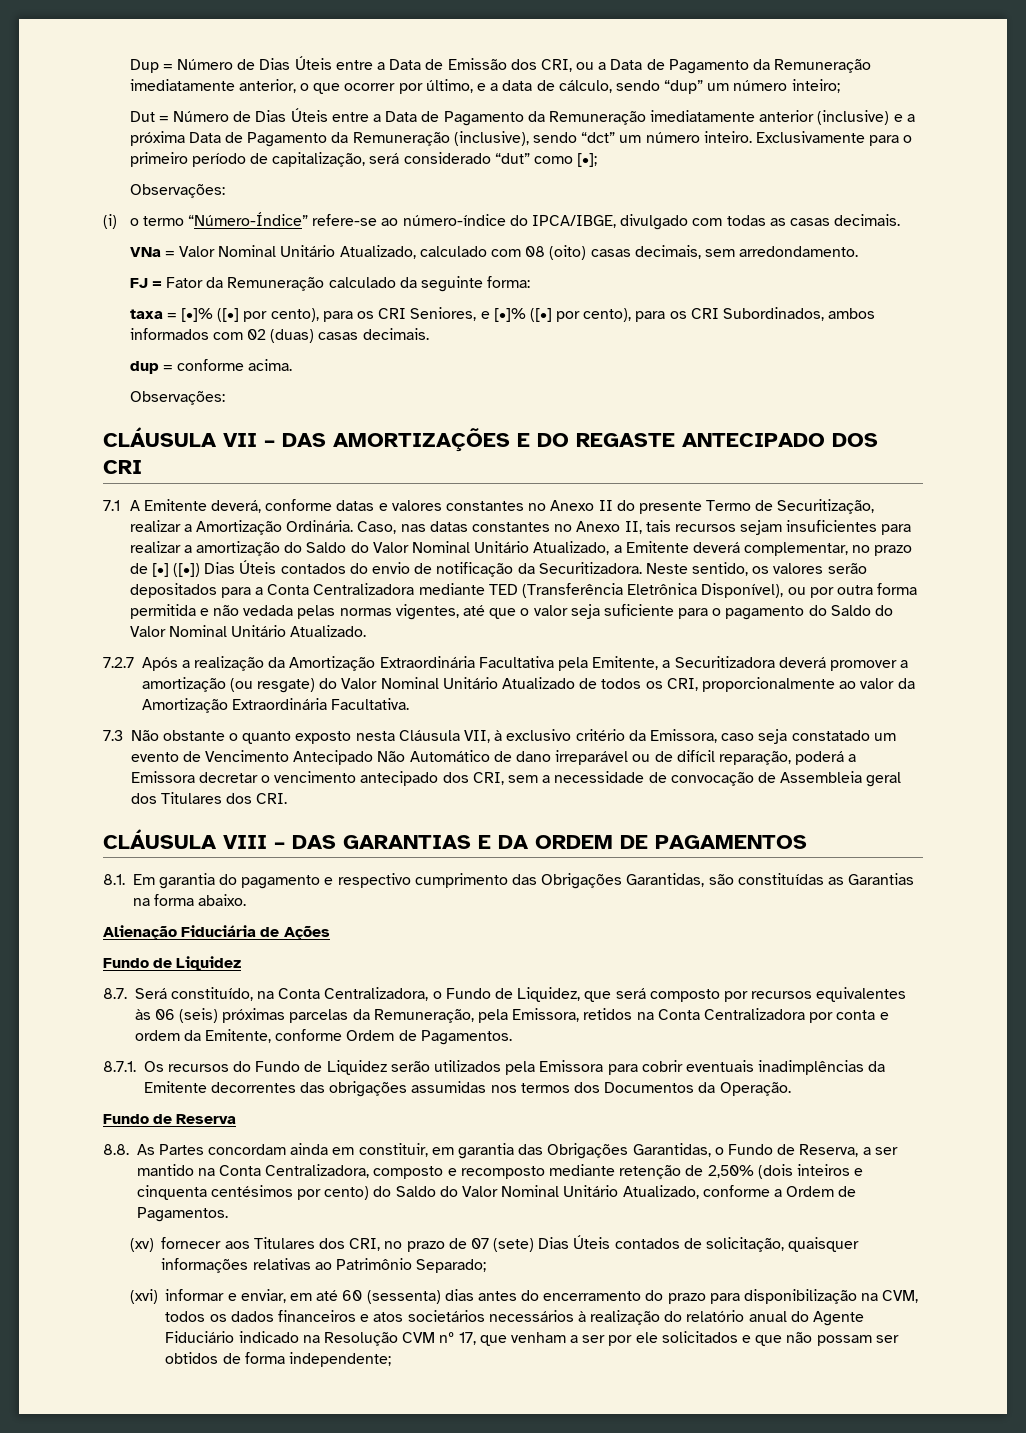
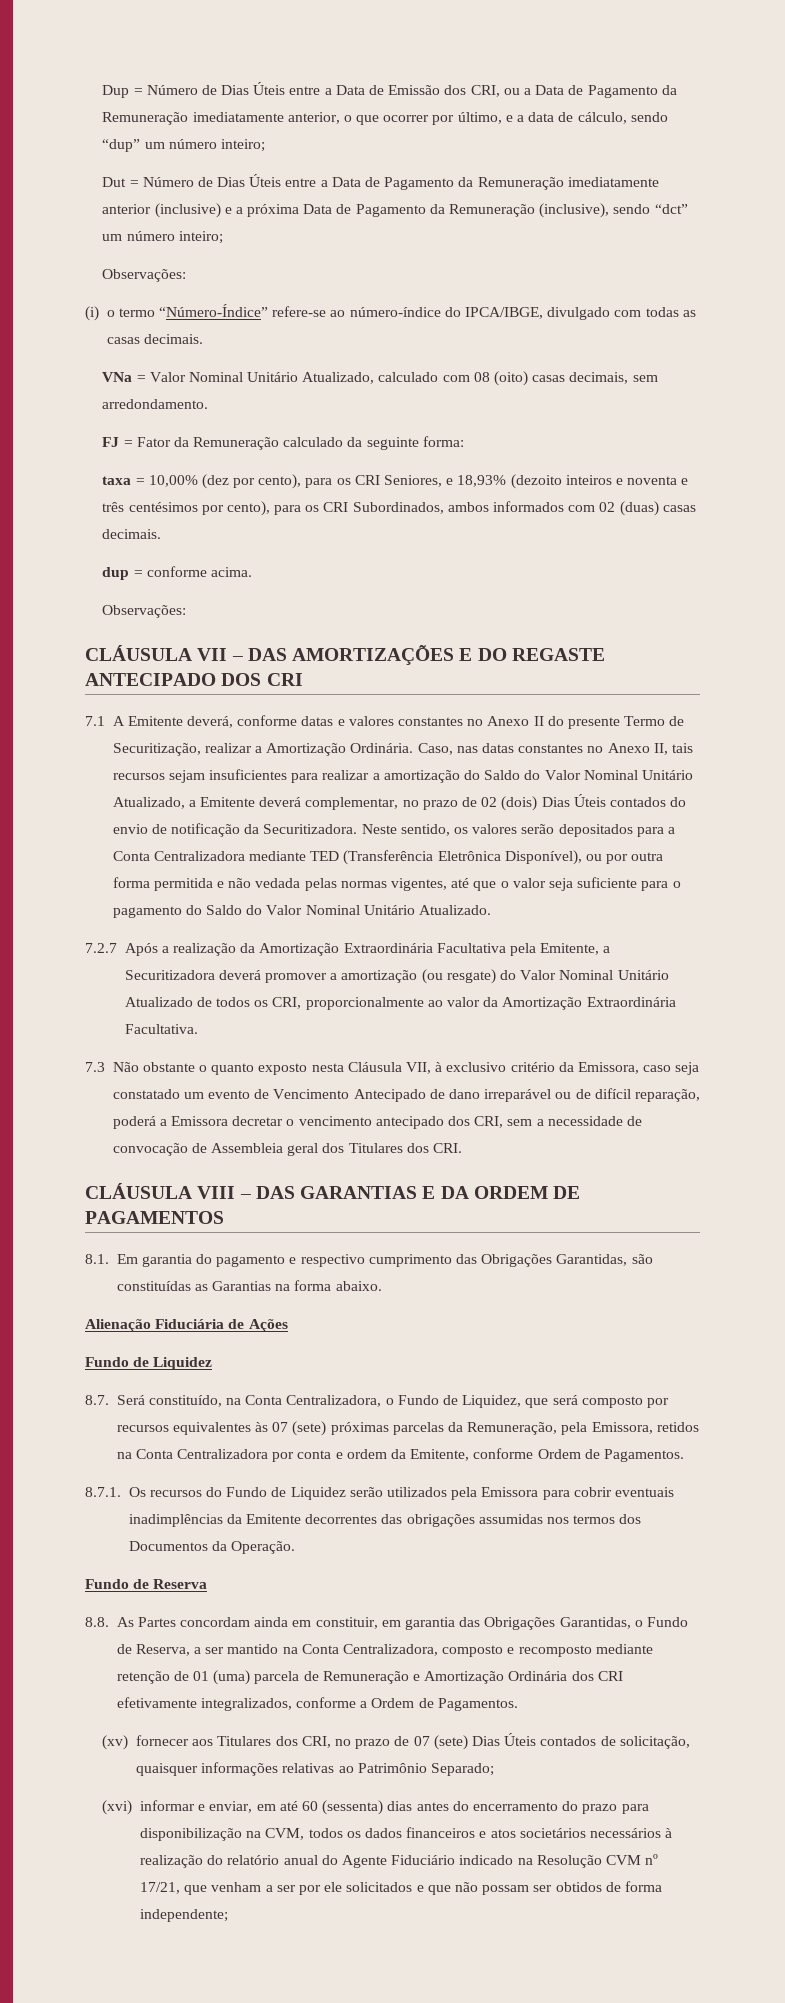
[703,131,913,146] [129,152,598,167] inteiro. Exclusivamente para o primeiro período de capitalização, será considerado “dut” como [•]; -> [178,231,223,244] inteiro;
[181,308,240,322] [•]% ([•] -> [148,474,229,489] 10,00% (dez
[493,308,552,322] [•]% ([•] -> [457,474,689,489] [102,502,198,512] 18,93% (dezoito inteiros e noventa e três centésimos
[151,563,201,577] [•] ([•]) -> [481,796,538,811] 02 (dois)
[377,750,490,762] Não Automático -> (426, 1095) none
[154,1008,219,1023] 06 (seis) -> [272,1421,327,1436] 07 (sete)
[707,1164,864,1179] [136,1185,699,1200] 2,50% (dois inteiros e cinquenta centésimos por cento) do Saldo do Valor Nominal Unitário Atualizado, -> [193,1670,623,1685] [116,1697,292,1711] 01 (uma) parcela de Remuneração e Amortização Ordinária dos CRI efetivamente integralizados,
[458,1332,476,1345] 17, -> [140,1882,181,1894] 17/21,

